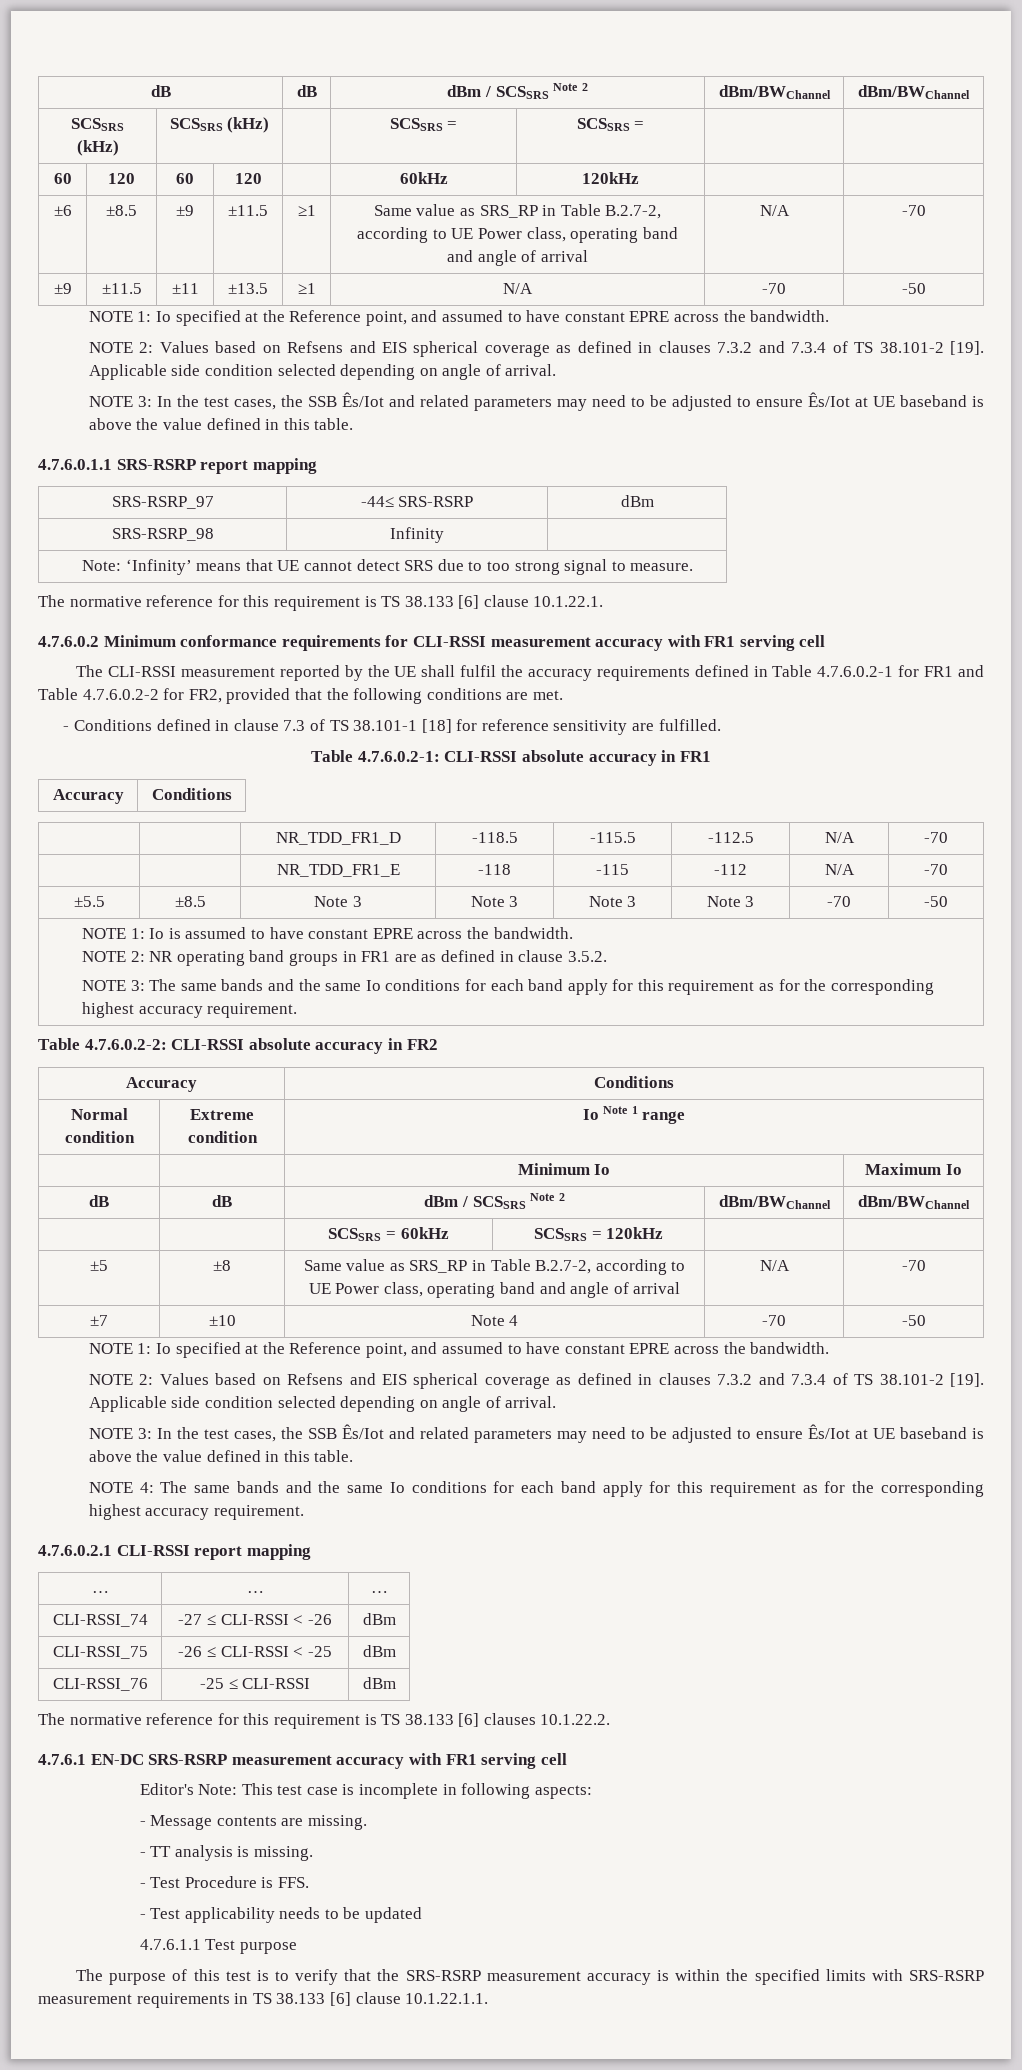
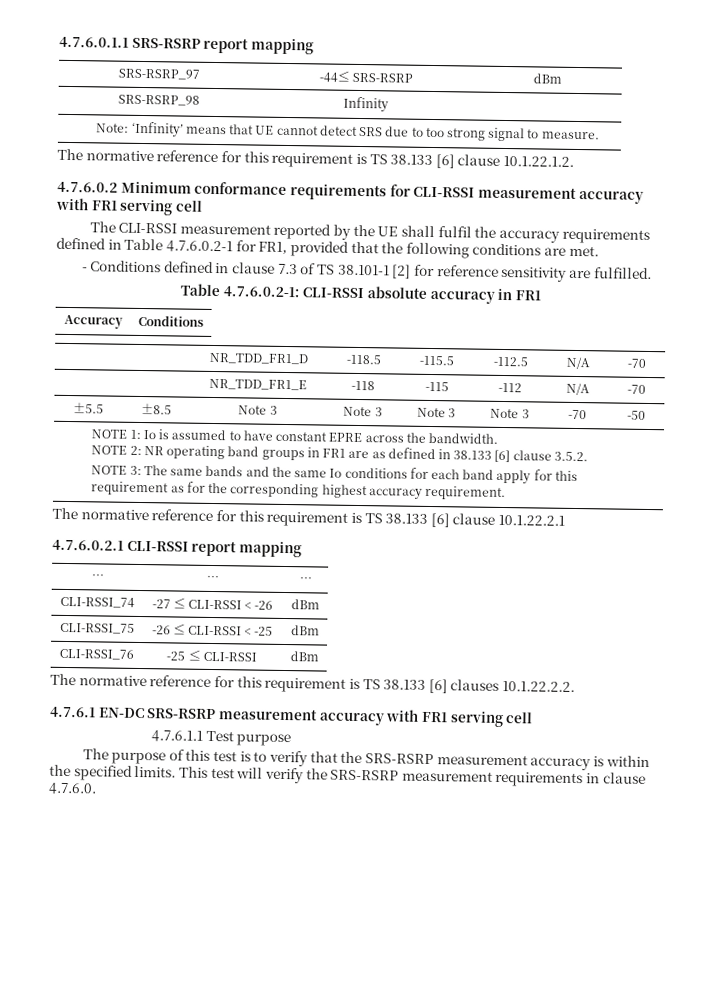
[150,85,171,97] [296,85,317,97] [447,83,588,99] [718,85,831,99] [858,85,970,99] [71,118,124,131] [76,140,119,156] [169,117,270,133] [389,118,458,131] [576,118,645,131] [53,173,72,184] [108,173,135,184] [176,173,194,184] [234,173,262,184] [399,172,448,184] [582,172,639,184] [53,205,72,216] [106,205,137,216] [176,205,194,216] [228,205,268,216] [297,205,316,216] [373,204,662,219] [357,227,678,243] [447,250,588,266] [759,205,790,216] [901,205,926,216] [53,283,72,294] [101,283,142,294] [171,283,199,294] [228,283,268,294] [297,283,316,294] [502,283,533,294] [762,283,786,294] [901,283,926,294] [88,310,830,326] [88,341,984,357] [88,364,557,380] [88,392,985,411] [88,418,354,430] dB | dB | dBm / SCSSRS Note 2 | dBm/BWChannel | dBm/BWChannel // SCSSRS (kHz) | SCSSRS (kHz) | | SCSSRS = | SCSSRS = | | // 60 | 120 | 60 | 120 | | 60kHz | 120kHz | | // ±6 | ±8.5 | ±9 | ±11.5 | ≥1 | Same value as SRS_RP in Table B.2.7-2, according to UE Power class, operating band and angle of arrival | N/A | -70 // ±9 | ±11.5 | ±11 | ±13.5 | ≥1 | N/A | -70 | -50 // NOTE 1: Io specified at the Reference point, and assumed to have constant EPRE across the bandwidth. // NOTE 2: Values based on Refsens and EIS spherical coverage as defined in clauses 7.3.2 and 7.3.4 of TS 38.101-2 [19]. Applicable side condition selected depending on angle of arrival. // NOTE 3: In the test cases, the SSB Ês/Iot and related parameters may need to be adjusted to ensure Ês/Iot at UE baseband is above the value defined in this table. // -> (59, 42) none
[533,596,604,607] 10.1.22.1. -> [503,155,575,167] 10.1.22.1.2.
[924,665,984,677] [38,688,222,703] FR1 and Table 4.7.6.0.2-2 for FR2, -> [258,241,288,255] FR1,
[421,719,452,733] [18] -> [392,264,412,279] [2]
(514, 956) none -> [453,449,511,463] 38.133 [6]
[38,1038,438,1054] [126,1077,197,1092] [594,1076,675,1088] [70,1108,128,1120] [64,1131,135,1143] [190,1109,254,1120] [187,1131,258,1143] [582,1106,686,1124] [517,1163,611,1175] [865,1163,962,1175] [89,1195,109,1207] [212,1195,232,1207] [424,1193,565,1209] [718,1195,831,1209] [858,1195,970,1209] [328,1227,449,1241] [533,1227,664,1241] [90,1260,108,1271] [213,1260,231,1271] [303,1259,686,1275] [308,1282,681,1298] [759,1260,790,1271] [901,1260,926,1271] [90,1315,108,1326] [208,1315,236,1326] [470,1315,519,1326] [762,1315,786,1326] [901,1315,926,1326] [88,1342,830,1358] [88,1373,984,1389] [88,1396,557,1412] [88,1424,985,1443] [88,1450,354,1462] [88,1481,985,1497] [88,1504,304,1520] Table 4.7.6.0.2-2: CLI-RSSI absolute accuracy in FR2 // Accuracy | Conditions // Normal condition | Extreme condition | Io Note 1 range // | | Minimum Io | Maximum Io // dB | dB | dBm / SCSSRS Note 2 | dBm/BWChannel | dBm/BWChannel // | | SCSSRS = 60kHz | SCSSRS = 120kHz | | // ±5 | ±8 | Same value as SRS_RP in Table B.2.7-2, according to UE Power class, operating band and angle of arrival | N/A | -70 // ±7 | ±10 | Note 4 | -70 | -50 // NOTE 1: Io specified at the Reference point, and assumed to have constant EPRE across the bandwidth. // NOTE 2: Values based on Refsens and EIS spherical coverage as defined in clauses 7.3.2 and 7.3.4 of TS 38.101-2 [19]. Applicable side condition selected depending on angle of arrival. // NOTE 3: In the test cases, the SSB Ês/Iot and related parameters may need to be adjusted to ensure Ês/Iot at UE baseband is above the value defined in this table. // NOTE 4: The same bands and the same Io conditions for each band apply for this requirement as for the corresponding highest accuracy requirement. -> [52,507,566,528] The normative reference for this requirement is TS 38.133 [6] clause 10.1.22.2.1
[540,1714,611,1725] 10.1.22.2. -> [502,681,576,693] 10.1.22.2.2.
[139,1783,592,1799] [139,1815,367,1830] [139,1845,313,1861] [139,1876,309,1888] [139,1907,423,1923] // Editor's Note: This test case is incomplete in following aspects: // - Message contents are missing. // - TT analysis is missing. // - Test Procedure is FFS. // - Test applicability needs to be updated -> (534, 718) none
[825,1969,985,1981] [38,1992,489,2008] limits with SRS-RSRP measurement requirements in TS 38.133 [6] clause 10.1.22.1.1. -> [134,765,646,788] [48,782,97,795] limits. This test will verify the SRS-RSRP measurement requirements in clause 4.7.6.0.

